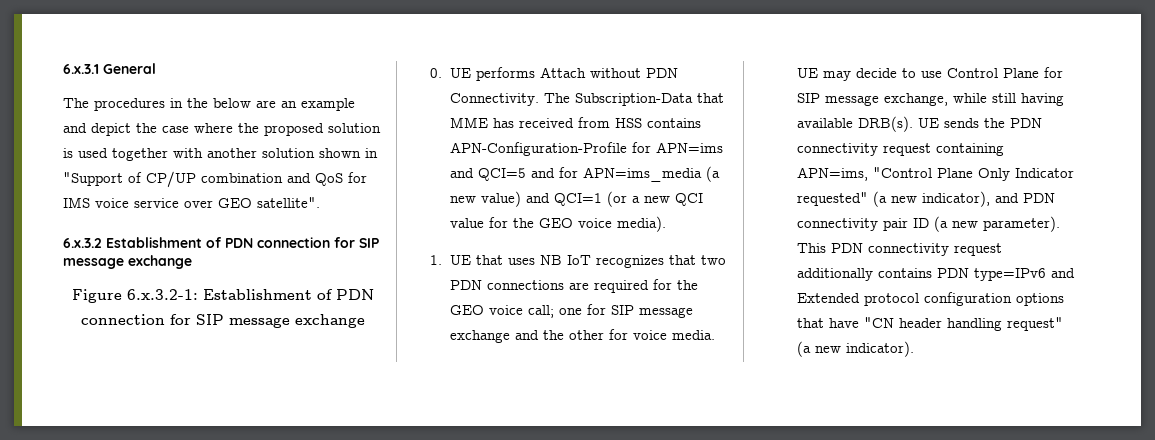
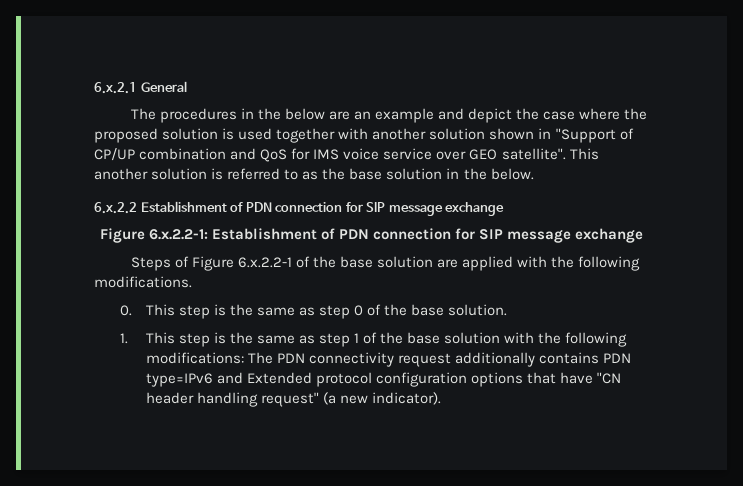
[63,64,99,74] 6.x.3.1 -> [94,82,137,94] 6.x.2.1
[63,238,102,248] // 6.x.3.2 -> [569,148,599,160] [94,168,534,180] [94,202,137,214] This another solution is referred to as the base solution in the below. // 6.x.2.2
[126,289,374,300] [80,314,365,328] [430,67,679,81] [450,93,725,106] [450,117,702,128] [450,142,724,156] [450,166,721,182] [450,191,704,207] [450,216,667,232] [430,255,727,268] [450,279,699,293] [450,304,694,318] [450,329,716,343] [797,67,1064,81] [797,93,1065,106] [797,116,1043,132] [797,143,1005,156] [797,167,1075,181] [797,191,1056,207] [797,216,1061,232] [797,243,827,253] 6.x.3.2-1: Establishment of PDN connection for SIP message exchange // 0. UE performs Attach without PDN Connectivity. The Subscription-Data that MME has received from HSS contains APN-Configuration-Profile for APN=ims and QCI=5 and for APN=ims_media (a new value) and QCI=1 (or a new QCI value for the GEO voice media). // 1. UE that uses NB IoT recognizes that two PDN connections are required for the GEO voice call; one for SIP message exchange and the other for voice media. UE may decide to use Control Plane for SIP message exchange, while still having available DRB(s). UE sends the PDN connectivity request containing APN=ims, "Control Plane Only Indicator requested" (a new indicator), and PDN connectivity pair ID (a new parameter). This -> [148,228,644,243] [130,256,641,271] [94,276,192,288] [119,304,508,319] [119,332,628,347] [145,352,273,364] 6.x.2.2-1: Establishment of PDN connection for SIP message exchange // Steps of Figure 6.x.2.2-1 of the base solution are applied with the following modifications. // 0. This step is the same as step 0 of the base solution. // 1. This step is the same as step 1 of the base solution with the following modifications: The

